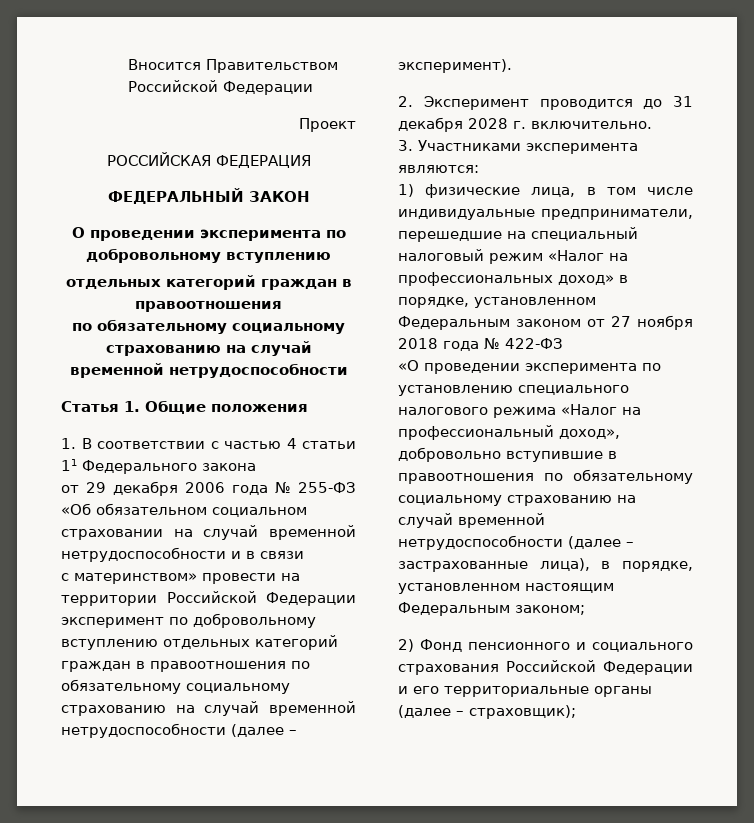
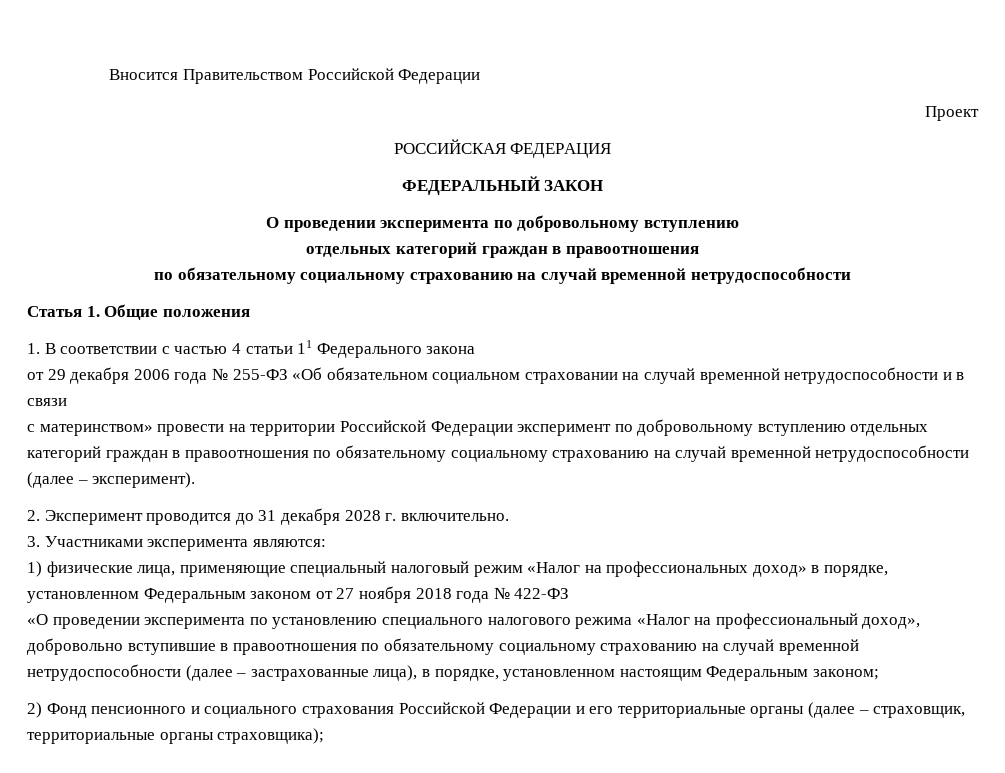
[586,187,693,195] [398,209,693,220] [398,231,526,242] в том числе индивидуальные предприниматели, перешедшие на -> [179,565,286,577] применяющие
[469,705,576,719] страховщик); -> [873,706,966,718] [27,728,325,744] страховщик, территориальные органы страховщика);

